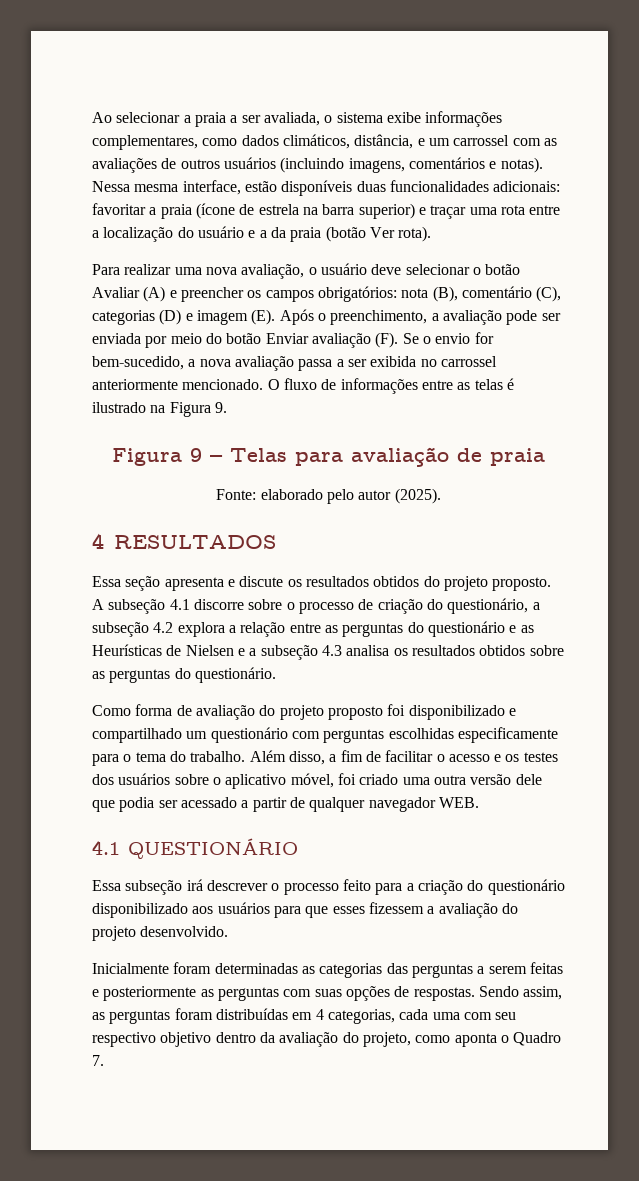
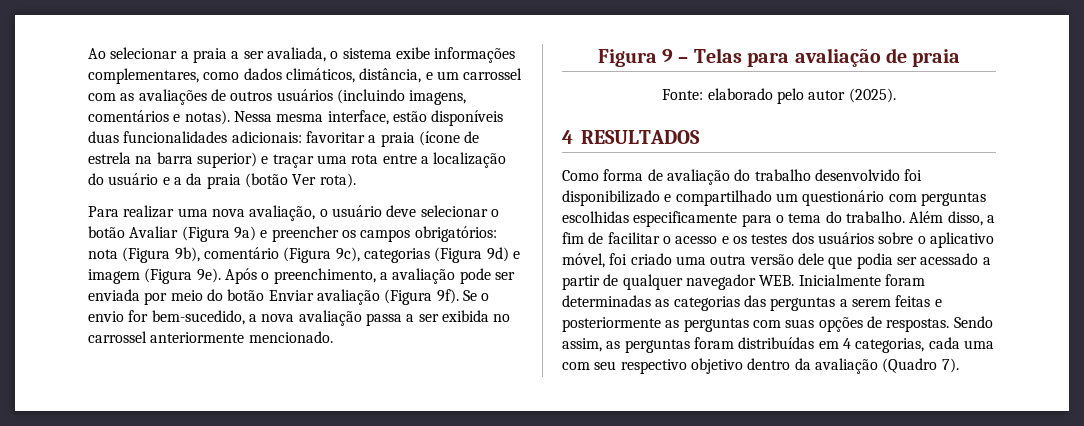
[143,286,166,302] (A) -> [181,226,256,242] (Figura 9a)
[432,286,562,302] [92,309,276,325] (B), comentário (C), categorias (D) e imagem (E). -> [122,247,520,263] [88,268,221,284] (Figura 9b), comentário (Figura 9c), categorias (Figura 9d) e imagem (Figura 9e).
[375,332,399,348] (F). -> [384,289,459,305] (Figura 9f).
[267,378,514,394] [92,402,227,417] O fluxo de informações entre as telas é ilustrado na Figura 9. -> (333, 337) none
[92,576,552,591] [92,598,540,614] [92,621,534,637] [92,644,564,660] [92,667,276,683] // Essa seção apresenta e discute os resultados obtidos do projeto proposto. A subseção 4.1 discorre sobre o processo de criação do questionário, a subseção 4.2 explora a relação entre as perguntas do questionário e as Heurísticas de Nielsen e a subseção 4.3 analisa os resultados obtidos sobre as perguntas do questionário. -> (700, 137) none
[279,705,383,720] projeto proposto -> [754,169,900,181] trabalho desenvolvido
[92,838,298,859] [92,879,565,895] [92,902,518,918] [92,926,229,941] // 4.1 QUESTIONÁRIO // Essa subseção irá descrever o processo feito para a criação do questionário disponibilizado aos usuários para que esses fizessem a avaliação do projeto desenvolvido. // -> (795, 280) none
[342,1032,562,1047] [92,1055,104,1066] do projeto, como aponta o Quadro 7. -> [882,358,959,373] (Quadro 7).

